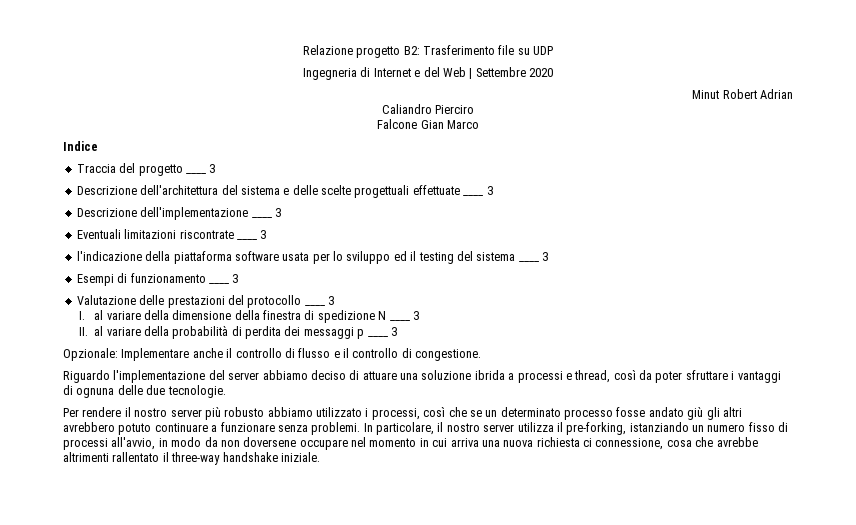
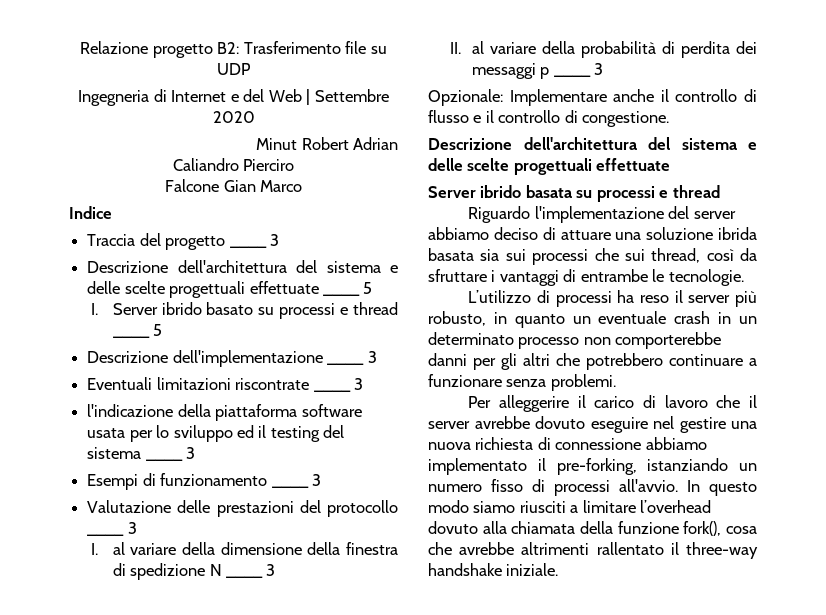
[486,186,493,195] 3 -> [363,282,373,294] [90,302,398,319] [112,336,150,338] [153,324,163,336] 5 // I. Server ibrido basato su processi e thread ____ 5
(482, 355) none -> [428,137,757,150] [428,158,671,175] [428,185,720,202] // Descrizione dell'architettura del sistema e delle scelte progettuali effettuate // Server ibrido basata su processi e thread
[508,371,572,383] a processi e -> [428,248,645,265] basata sia sui processi che sui
[655,371,683,383] poter -> (757, 254) none
[76,385,226,398] [63,407,742,420] [63,422,152,435] ognuna delle due tecnologie. // Per rendere il nostro server più robusto abbiamo utilizzato i processi, così che se un determinato processo fosse andato giù gli altri avrebbero potuto -> [580,269,744,286] [468,290,757,307] [428,311,757,328] [428,332,722,349] [428,353,663,370] entrambe le tecnologie. // L’utilizzo di processi ha reso il server più robusto, in quanto un eventuale crash in un determinato processo non comporterebbe danni per gli altri che potrebbero
[363,422,554,435] In particolare, il nostro server utilizza -> [468,395,757,412] [428,416,757,433] [428,437,707,450] [428,458,527,475] // Per alleggerire il carico di lavoro che il server avrebbe dovuto eseguire nel gestire una nuova richiesta di connessione abbiamo implementato
[111,437,664,450] all'avvio, in modo da non doversene occupare nel momento in cui arriva una nuova richiesta ci connessione, -> [619,479,757,496] [428,500,712,513] [428,521,722,536] all'avvio. In questo modo siamo riusciti a limitare l’overhead dovuto alla chiamata della funzione fork(),

